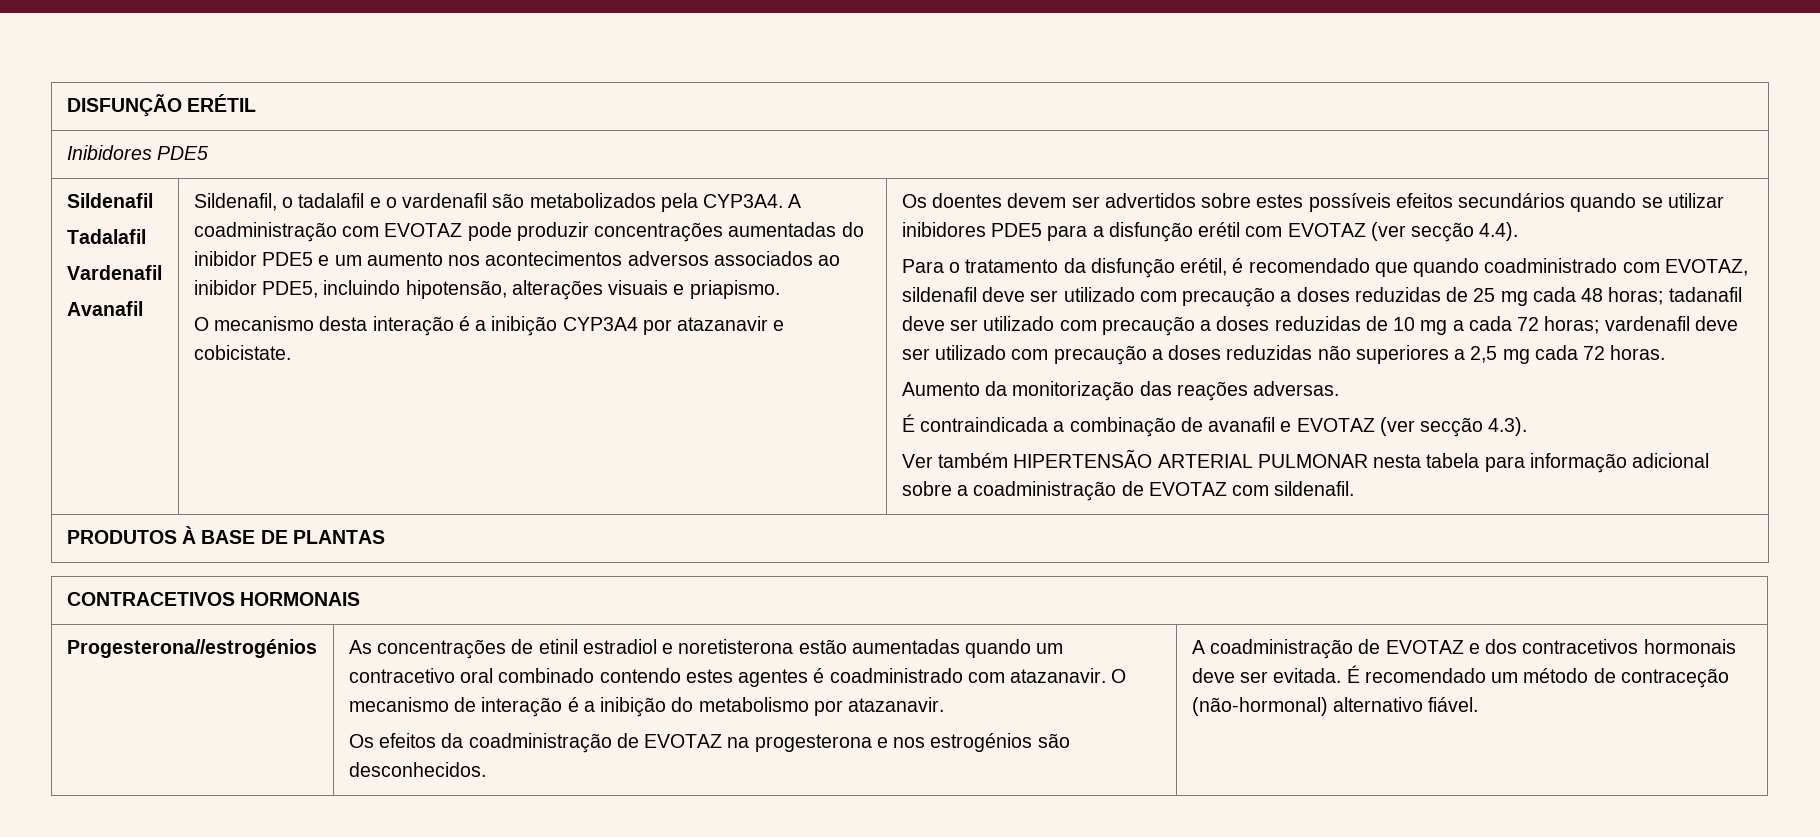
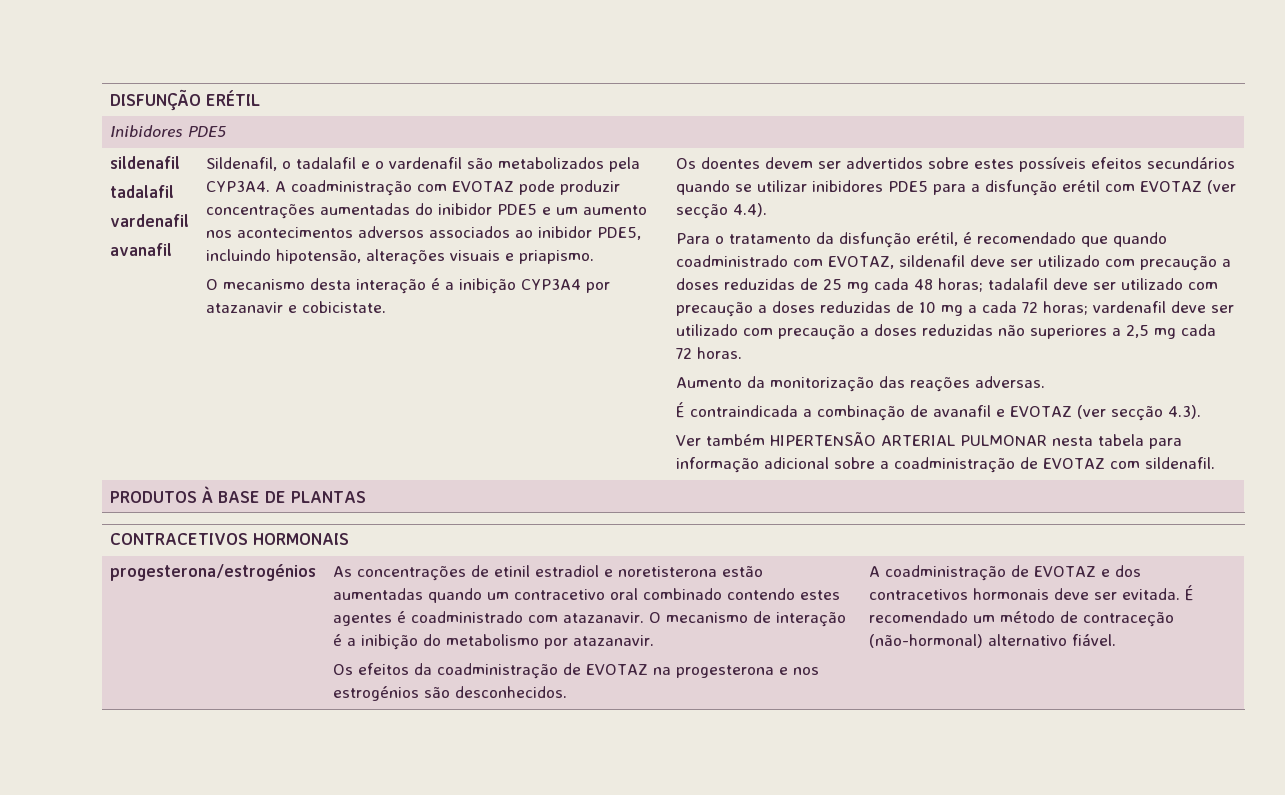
[66,193,153,208] [66,229,146,244] [66,265,162,280] [66,301,143,316] Sildenafil // Tadalafil // Vardenafil // Avanafil -> [110,156,181,169] [110,185,175,198] [110,214,190,227] [110,243,173,256] sildenafil // tadalafil // vardenafil // avanafil
[1668,287,1742,302] tadanafil -> [988,278,1049,290] tadalafil
[66,639,317,658] Progesterona//estrogénios -> [110,564,317,581] progesterona/estrogénios

